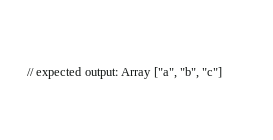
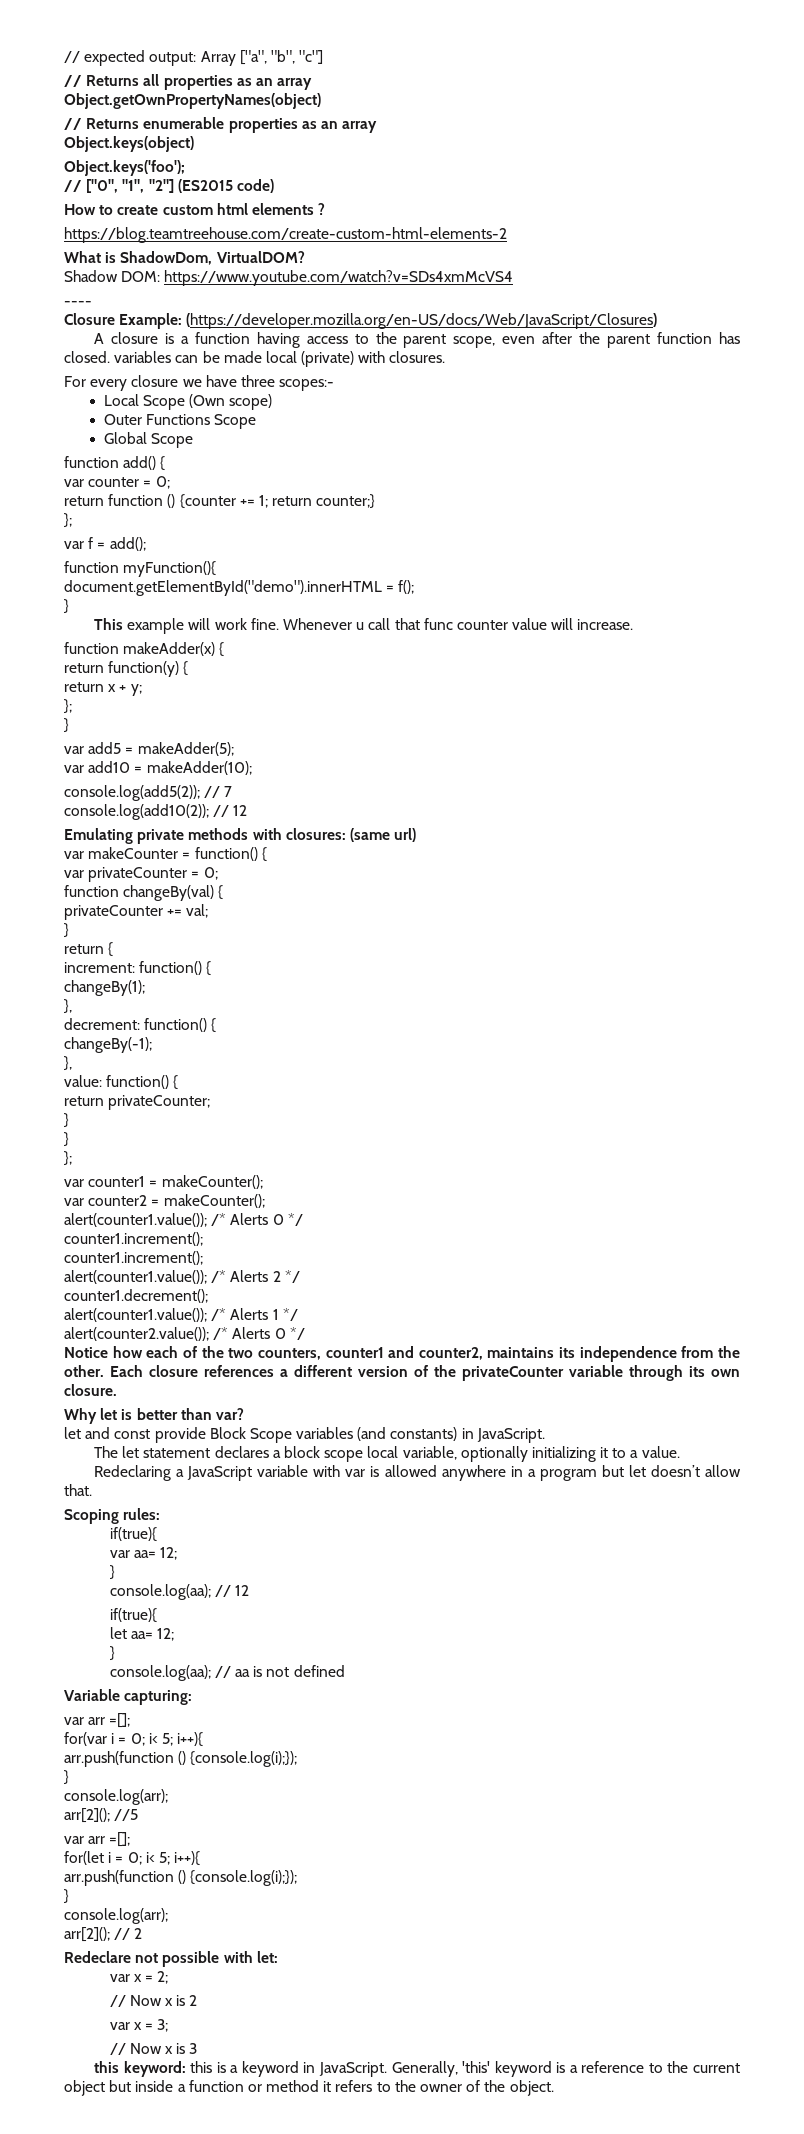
(223, 72) none -> [64,74,313,90] [64,93,321,109] [64,117,378,133] [64,136,194,152] [64,160,185,176] [64,179,274,193] [64,203,326,215] [64,227,507,243] [64,251,305,265] [64,270,514,286] [64,301,92,306] [64,313,658,329] [94,332,740,348] [64,351,446,367] [64,375,335,391] [103,394,273,410] [103,414,257,429] [103,432,194,448] [64,456,166,471] [64,476,170,489] [64,494,376,509] [64,513,72,528] [64,537,146,551] [64,561,217,577] [64,580,415,596] [64,599,69,614] [94,618,634,634] [64,642,225,657] [64,661,189,677] [64,682,142,696] [64,699,72,714] [64,718,69,733] [64,742,234,756] [64,761,252,775] [64,785,233,801] [64,804,248,820] [64,828,417,844] [64,847,267,862] [64,867,218,882] [64,885,224,901] [64,904,209,920] [64,923,69,938] [64,942,114,957] [64,961,212,976] [64,980,145,996] [64,999,72,1014] [64,1018,217,1033] [64,1037,152,1053] [64,1056,72,1071] [64,1075,179,1090] [64,1095,211,1110] [64,1113,69,1128] [64,1132,69,1147] [64,1151,72,1166] [64,1175,263,1189] [64,1194,265,1208] [64,1213,303,1227] [64,1232,203,1246] [64,1251,203,1265] [64,1270,300,1284] [64,1289,208,1303] [64,1308,298,1322] [64,1327,305,1341] [64,1346,740,1362] [64,1365,740,1381] [64,1384,117,1396] [64,1408,244,1424] [64,1427,545,1443] [94,1446,680,1462] [94,1465,741,1481] [64,1484,92,1496] [64,1508,161,1524] [109,1527,157,1542] [109,1547,178,1560] [109,1565,115,1580] [109,1584,250,1600] [109,1608,157,1623] [109,1627,175,1641] [109,1646,115,1661] [109,1665,345,1681] [64,1689,193,1705] [64,1713,131,1728] [64,1732,204,1747] [64,1751,298,1767] [64,1770,69,1785] [64,1789,168,1805] [64,1808,139,1823] [64,1832,131,1847] [64,1851,201,1866] [64,1870,298,1886] [64,1889,69,1904] [64,1908,168,1924] [64,1927,143,1942] [64,1951,278,1967] [109,1971,169,1984] [109,1995,198,2007] [109,2019,169,2032] [109,2043,198,2055] [94,2061,740,2077] [64,2080,554,2096] // // Returns all properties as an array // Object.getOwnPropertyNames(object) // // Returns enumerable properties as an array // Object.keys(object) // Object.keys('foo'); // // ["0", "1", "2"] (ES2015 code) // How to create custom html elements ? // https://blog.teamtreehouse.com/create-custom-html-elements-2 // What is ShadowDom, VirtualDOM? // Shadow DOM: https://www.youtube.com/watch?v=SDs4xmMcVS4 // ---- // Closure Example: (https://developer.mozilla.org/en-US/docs/Web/JavaScript/Closures) // A closure is a function having access to the parent scope, even after the parent function has closed. variables can be made local (private) with closures. // For every closure we have three scopes:- // Local Scope (Own scope) // Outer Functions Scope // Global Scope // function add() { // var counter = 0; // return function () {counter += 1; return counter;} // }; // var f = add(); // function myFunction(){ // document.getElementById("demo").innerHTML = f(); // } // This example will work fine. Whenever u call that func counter value will increase. // function makeAdder(x) { // return function(y) { // return x + y; // }; // } // var add5 = makeAdder(5); // var add10 = makeAdder(10); // console.log(add5(2)); // 7 // console.log(add10(2)); // 12 // Emulating private methods with closures: (same url) // var makeCounter = function() { // var privateCounter = 0; // function changeBy(val) { // privateCounter += val; // } // return { // increment: function() { // changeBy(1); // }, // decrement: function() { // changeBy(-1); // }, // value: function() { // return privateCounter; // } // } // }; // var counter1 = makeCounter(); // var counter2 = makeCounter(); // alert(counter1.value()); /* Alerts 0 */ // counter1.increment(); // counter1.increment(); // alert(counter1.value()); /* Alerts 2 */ // counter1.decrement(); // alert(counter1.value()); /* Alerts 1 */ // alert(counter2.value()); /* Alerts 0 */ // Notice how each of the two counters, counter1 and counter2, maintains its independence from the other. Each closure references a different version of the privateCounter variable through its own closure. // Why let is better than var? // let and const provide Block Scope variables (and constants) in JavaScript. // The let statement declares a block scope local variable, optionally initializing it to a value. // Redeclaring a JavaScript variable with var is allowed anywhere in a program but let doesn’t allow that. // Scoping rules: // if(true){ // var aa= 12; // } // console.log(aa); // 12 // if(true){ // let aa= 12; // } // console.log(aa); // aa is not defined // Variable capturing: // var arr =[]; // for(var i = 0; i< 5; i++){ // arr.push(function () {console.log(i);}); // } // console.log(arr); // arr[2](); //5 // var arr =[]; // for(let i = 0; i< 5; i++){ // arr.push(function () {console.log(i);}); // } // console.log(arr); // arr[2](); // 2 // Redeclare not possible with let: // var x = 2; // // Now x is 2 // var x = 3; // // Now x is 3 // this keyword: this is a keyword in JavaScript. Generally, 'this' keyword is a reference to the current object but inside a function or method it refers to the owner of the object.

